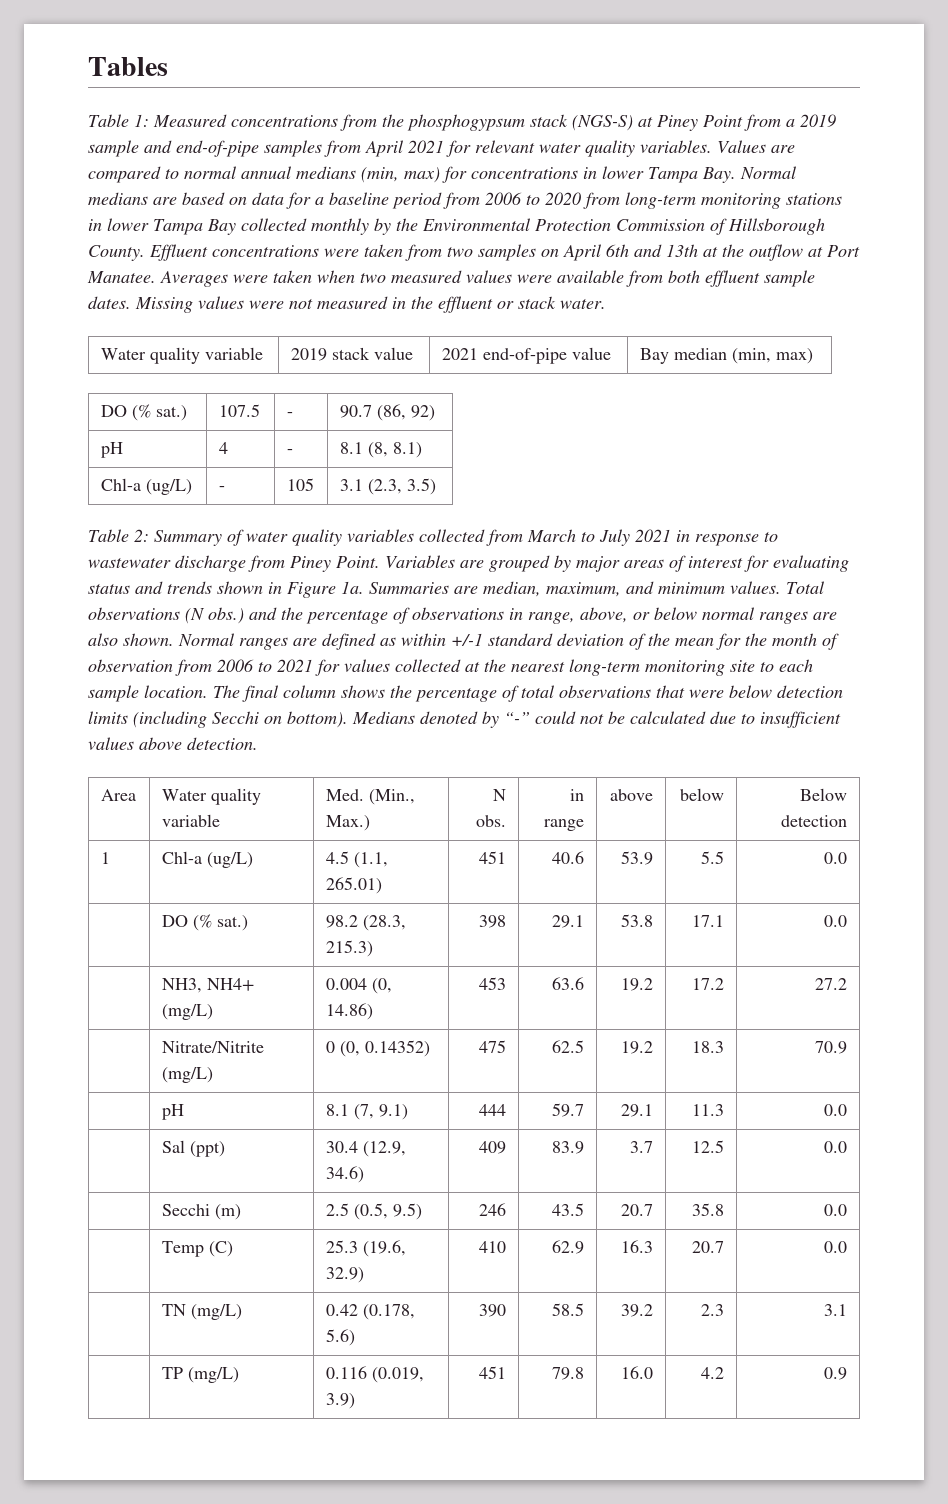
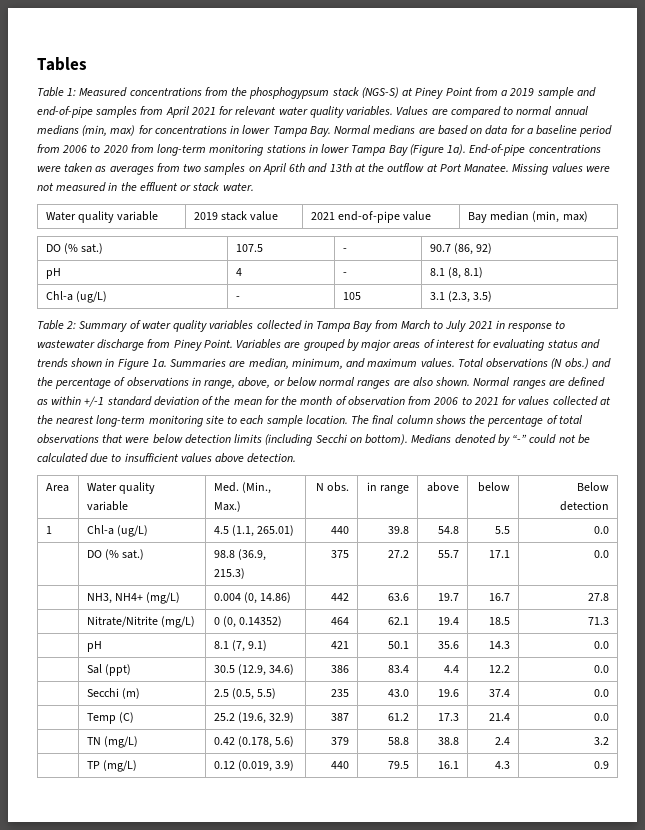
[241,218,825,235] [88,244,208,261] collected monthly by the Environmental Protection Commission of Hillsborough County. Effluent -> [409,144,526,156] (Figure 1a). End-of-pipe
(403, 250) none -> [95,166,154,175] as averages
[160,270,815,287] [88,296,131,309] Averages were taken when two measured values were available from both effluent sample dates. -> (510, 168) none
(485, 535) none -> [303,320,373,332] in Tampa Bay
[546,581,725,597] maximum, and minimum -> [291,358,418,369] minimum, and maximum
[479,851,507,864] [552,851,585,864] [621,851,654,865] 451 | 40.6 | 53.9 -> [331,526,350,534] [388,526,410,534] [438,526,460,534] 440 | 39.8 | 54.8
[325,915,406,931] 98.2 (28.3, -> [213,549,267,561] 98.8 (36.9,
[479,915,507,928] [552,915,585,928] [621,914,654,927] 398 | 29.1 | 53.8 -> [331,550,350,558] [388,550,410,558] [438,550,460,558] 375 | 27.2 | 55.7
[479,977,507,990] 453 -> [331,593,350,601] 442
[621,978,654,991] [692,978,725,990] [815,978,848,990] 19.2 | 17.2 | 27.2 -> [438,593,460,601] [489,593,511,601] [588,593,610,601] 19.7 | 16.7 | 27.8
[479,1040,507,1053] [552,1040,585,1053] [621,1041,654,1054] [692,1041,725,1053] [815,1041,848,1054] 475 | 62.5 | 19.2 | 18.3 | 70.9 -> [331,617,350,625] [388,617,410,625] [438,617,460,625] [489,617,511,625] [588,617,610,625] 464 | 62.1 | 19.4 | 18.5 | 71.3
[479,1104,507,1116] [552,1103,585,1117] [621,1104,654,1117] [692,1104,725,1116] 444 | 59.7 | 29.1 | 11.3 -> [331,641,350,649] [388,641,410,649] [438,641,460,649] [489,641,511,649] 421 | 50.1 | 35.6 | 14.3
[325,1141,358,1153] 30.4 -> [213,665,235,673] 30.5
[479,1141,507,1154] [552,1141,585,1154] [630,1141,654,1153] [692,1140,725,1153] 409 | 83.9 | 3.7 | 12.5 -> [331,665,350,673] [388,665,410,673] [444,665,460,673] [489,665,511,673] 386 | 83.4 | 4.4 | 12.2
[392,1203,422,1220] [479,1203,507,1216] [552,1203,585,1216] [621,1204,654,1216] [692,1203,725,1216] 9.5) | 246 | 43.5 | 20.7 | 35.8 -> [257,688,277,699] [331,689,350,697] [388,689,410,697] [438,689,460,697] [489,689,511,697] 5.5) | 235 | 43.0 | 19.6 | 37.4
[325,1240,358,1253] 25.3 -> [213,713,235,721] 25.2
[479,1241,507,1253] [552,1240,585,1254] [621,1240,654,1253] [692,1241,725,1253] 410 | 62.9 | 16.3 | 20.7 -> [331,713,350,721] [388,713,410,721] [438,713,460,721] [489,713,511,721] 387 | 61.2 | 17.3 | 21.4
[479,1304,507,1317] [552,1303,585,1316] [621,1304,654,1317] [701,1304,725,1316] [824,1304,848,1316] 390 | 58.5 | 39.2 | 2.3 | 3.1 -> [331,737,350,745] [388,737,410,745] [438,737,460,745] [495,737,511,745] [594,737,610,745] 379 | 58.8 | 38.8 | 2.4 | 3.2
[325,1366,367,1379] 0.116 -> [213,761,235,769] 0.12
[479,1366,507,1379] [552,1367,585,1380] [621,1366,654,1379] [701,1367,725,1379] 451 | 79.8 | 16.0 | 4.2 -> [331,761,350,769] [388,761,410,769] [438,761,460,769] [495,761,511,769] 440 | 79.5 | 16.1 | 4.3

